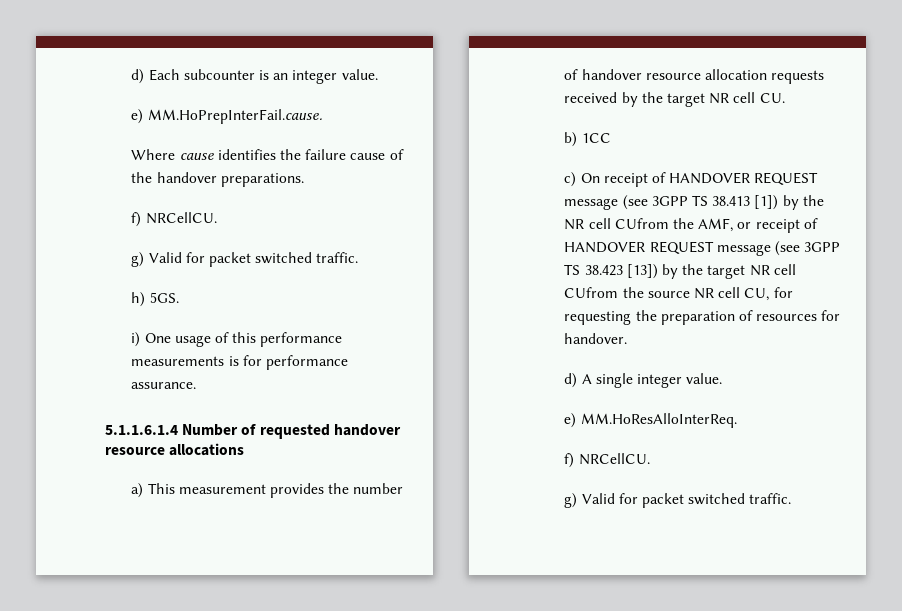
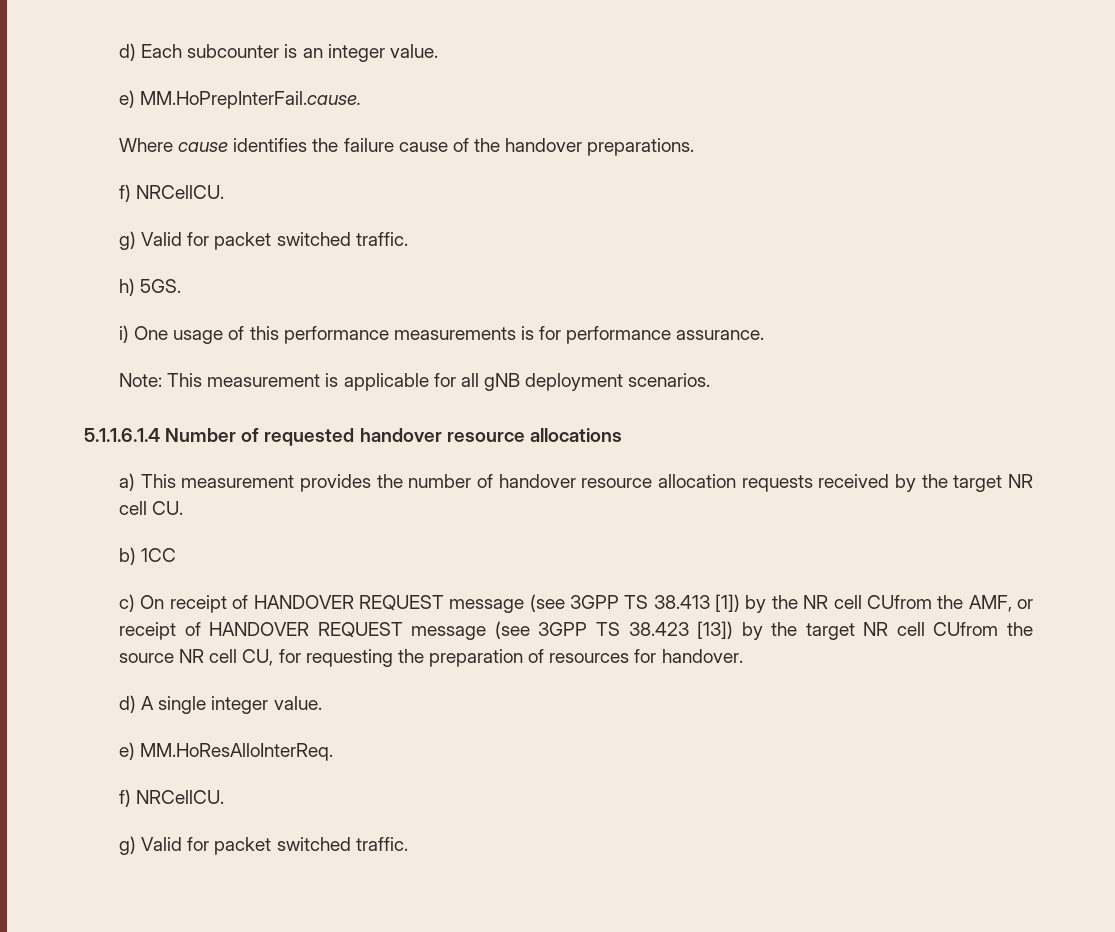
(197, 385) none -> [119,373,711,391] // Note: This measurement is applicable for all gNB deployment scenarios.

